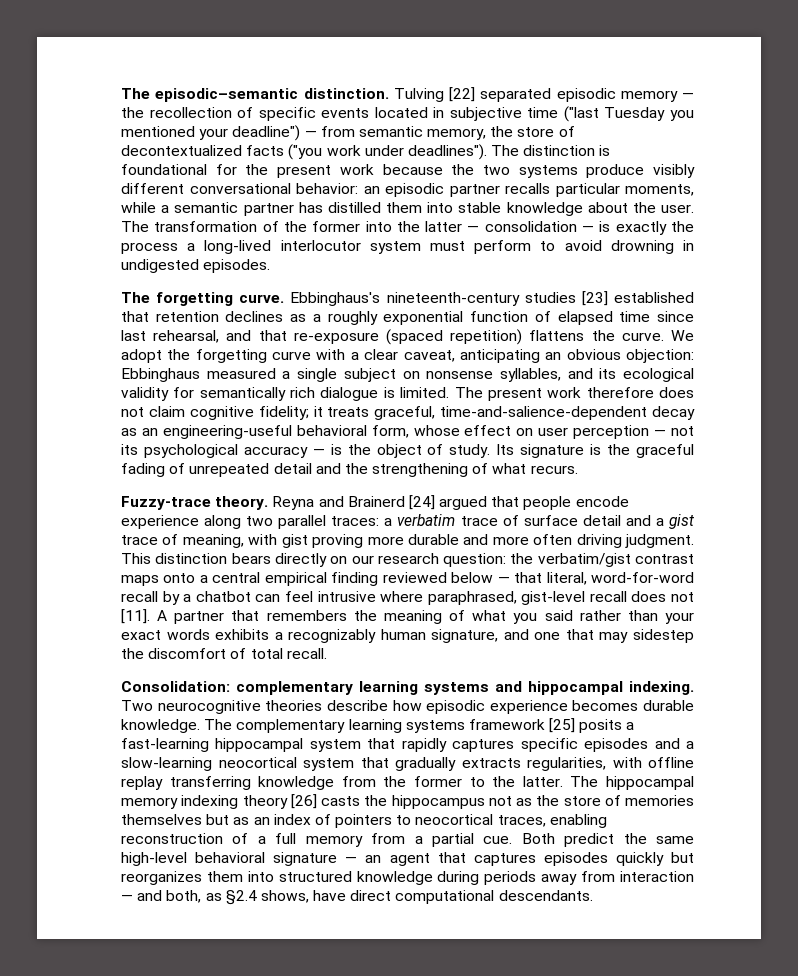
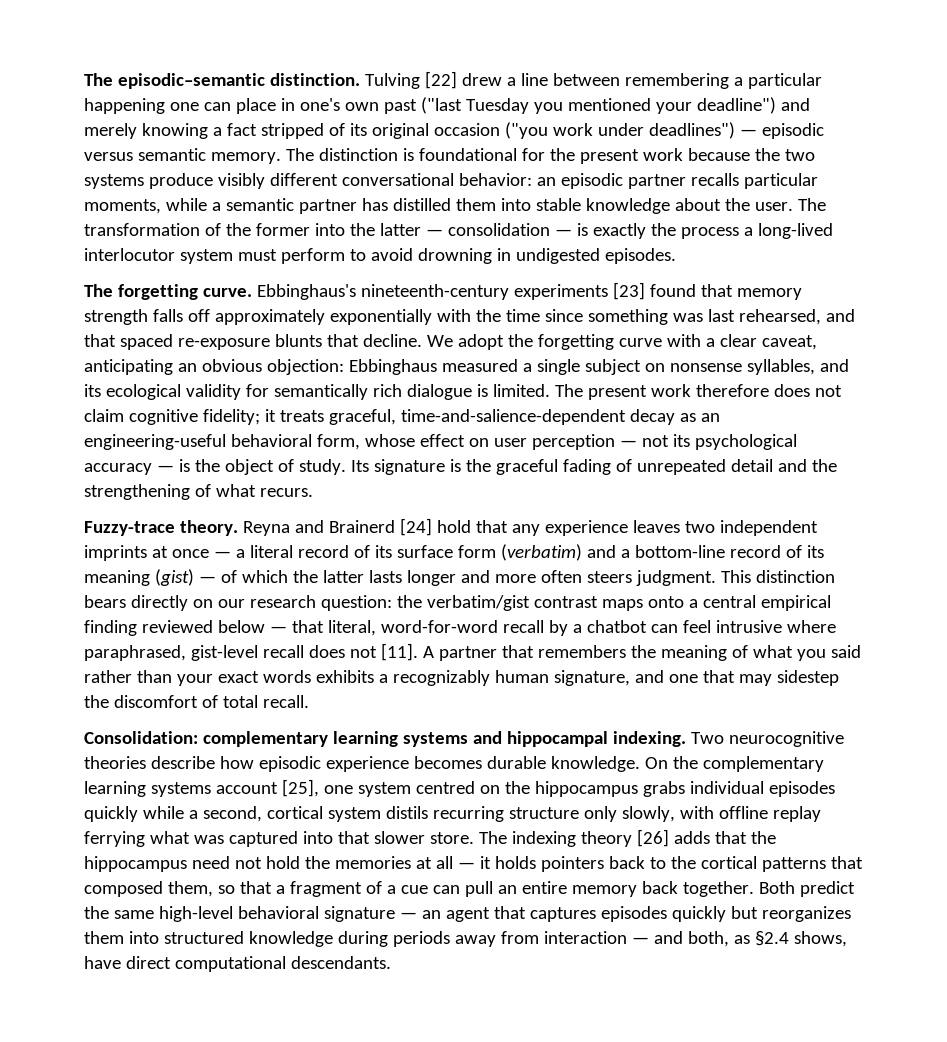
[480,88,694,102] [121,107,559,121] separated episodic memory — the recollection of specific events located in subjective time -> [461,73,822,89] [84,98,417,114] drew a line between remembering a particular happening one can place in one's own past
[304,126,575,140] [121,144,487,160] — from semantic memory, the store of decontextualized facts ("you work under deadlines"). -> [780,98,810,111] [84,122,824,139] [84,148,281,164] and merely knowing a fact stripped of its original occasion ("you work under deadlines") — episodic versus semantic memory.
[524,291,694,306] [121,311,695,325] [121,329,664,345] studies [23] established that retention declines as a roughly exponential function of elapsed time since last rehearsal, and that re-exposure (spaced repetition) flattens the curve. -> [513,282,802,300] [84,309,855,325] [84,334,422,350] experiments [23] found that memory strength falls off approximately exponentially with the time since something was last rehearsed, and that spaced re-exposure blunts that decline.
[439,496,629,510] [121,514,695,529] [121,534,459,548] argued that people encode experience along two parallel traces: a verbatim trace of surface detail and a gist trace of meaning, with gist proving more durable -> [436,520,818,536] [84,544,824,561] [84,569,456,586] hold that any experience leaves two independent imprints at once — a literal record of its surface form (verbatim) and a bottom-line record of its meaning (gist) — of which the latter lasts longer
[576,534,622,548] driving -> [586,571,632,583] steers
[204,718,635,733] [121,738,695,752] [121,757,694,771] [121,776,695,790] [121,794,694,809] [121,814,607,828] [121,833,513,847] The complementary learning systems framework [25] posits a fast-learning hippocampal system that rapidly captures specific episodes and a slow-learning neocortical system that gradually extracts regularities, with offline replay transferring knowledge from the former to the latter. The hippocampal memory indexing theory [26] casts the hippocampus not as the store of memories themselves but as an index of pointers to neocortical traces, enabling reconstruction of a full memory from a partial cue. -> [644,756,824,772] [84,779,835,797] [84,806,821,822] [84,829,776,847] [84,856,863,872] [84,881,754,897] On the complementary learning systems account [25], one system centred on the hippocampus grabs individual episodes quickly while a second, cortical system distils recurring structure only slowly, with offline replay ferrying what was captured into that slower store. The indexing theory [26] adds that the hippocampus need not hold the memories at all — it holds pointers back to the cortical patterns that composed them, so that a fragment of a cue can pull an entire memory back together.

